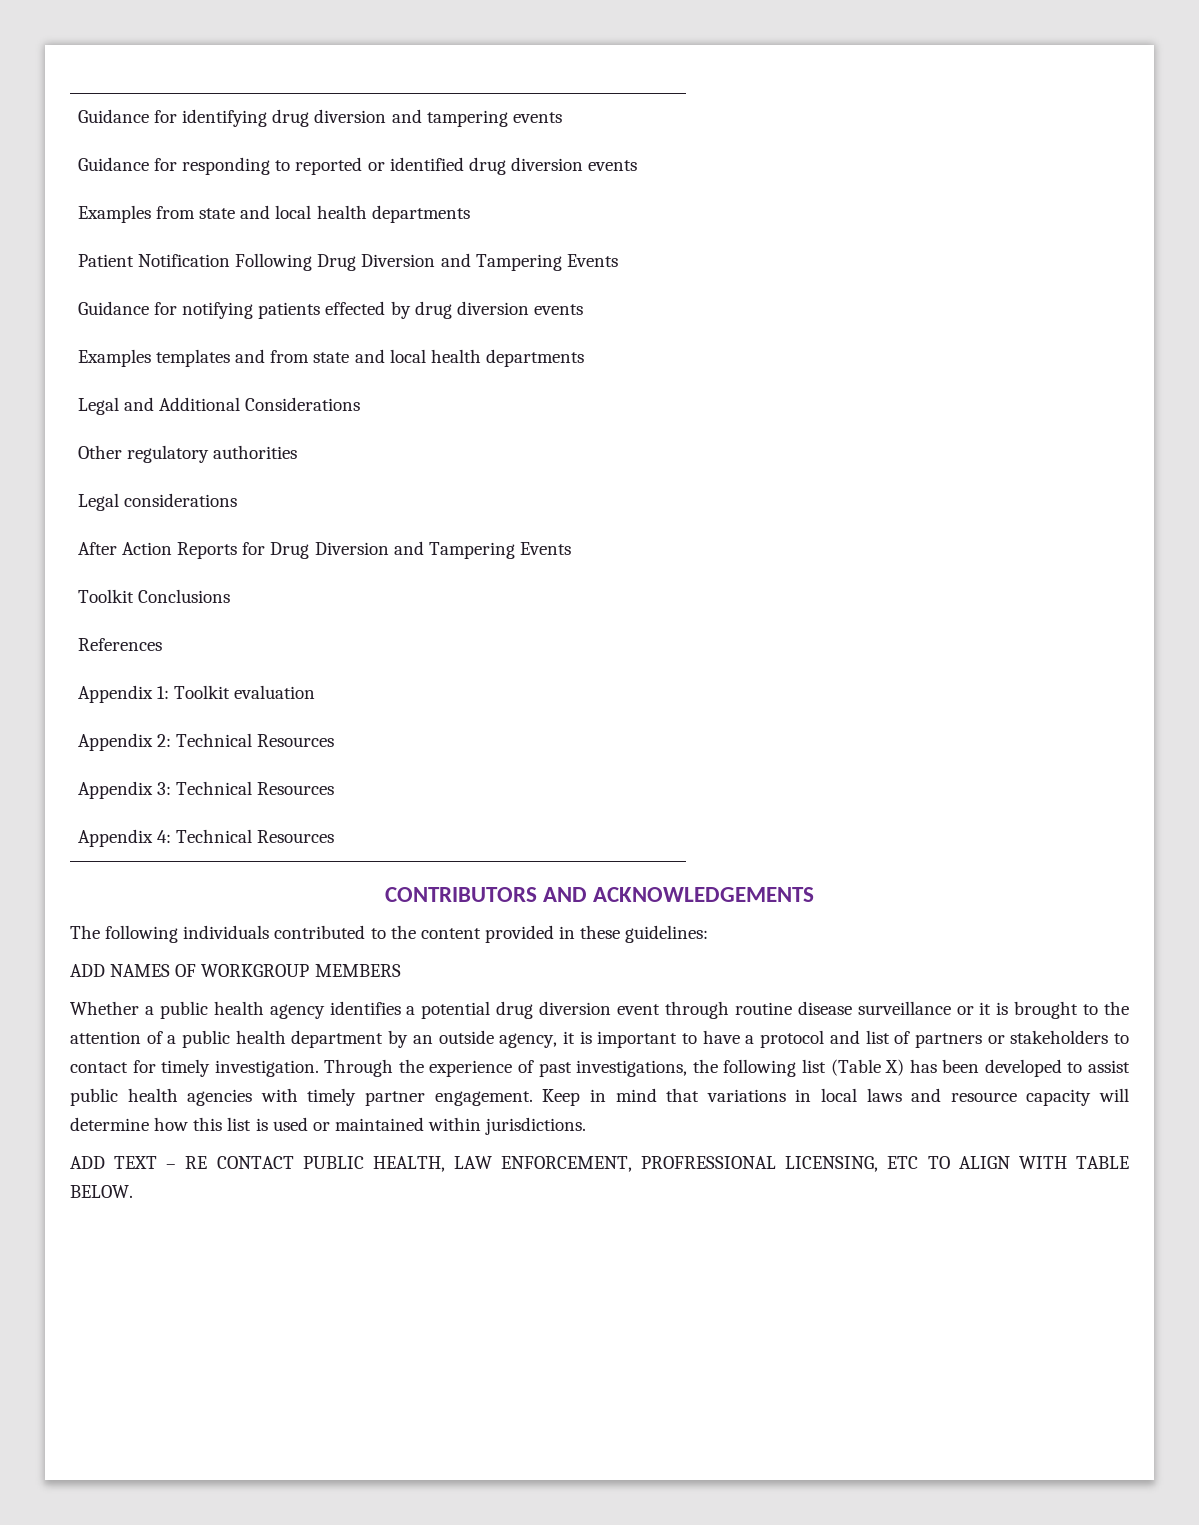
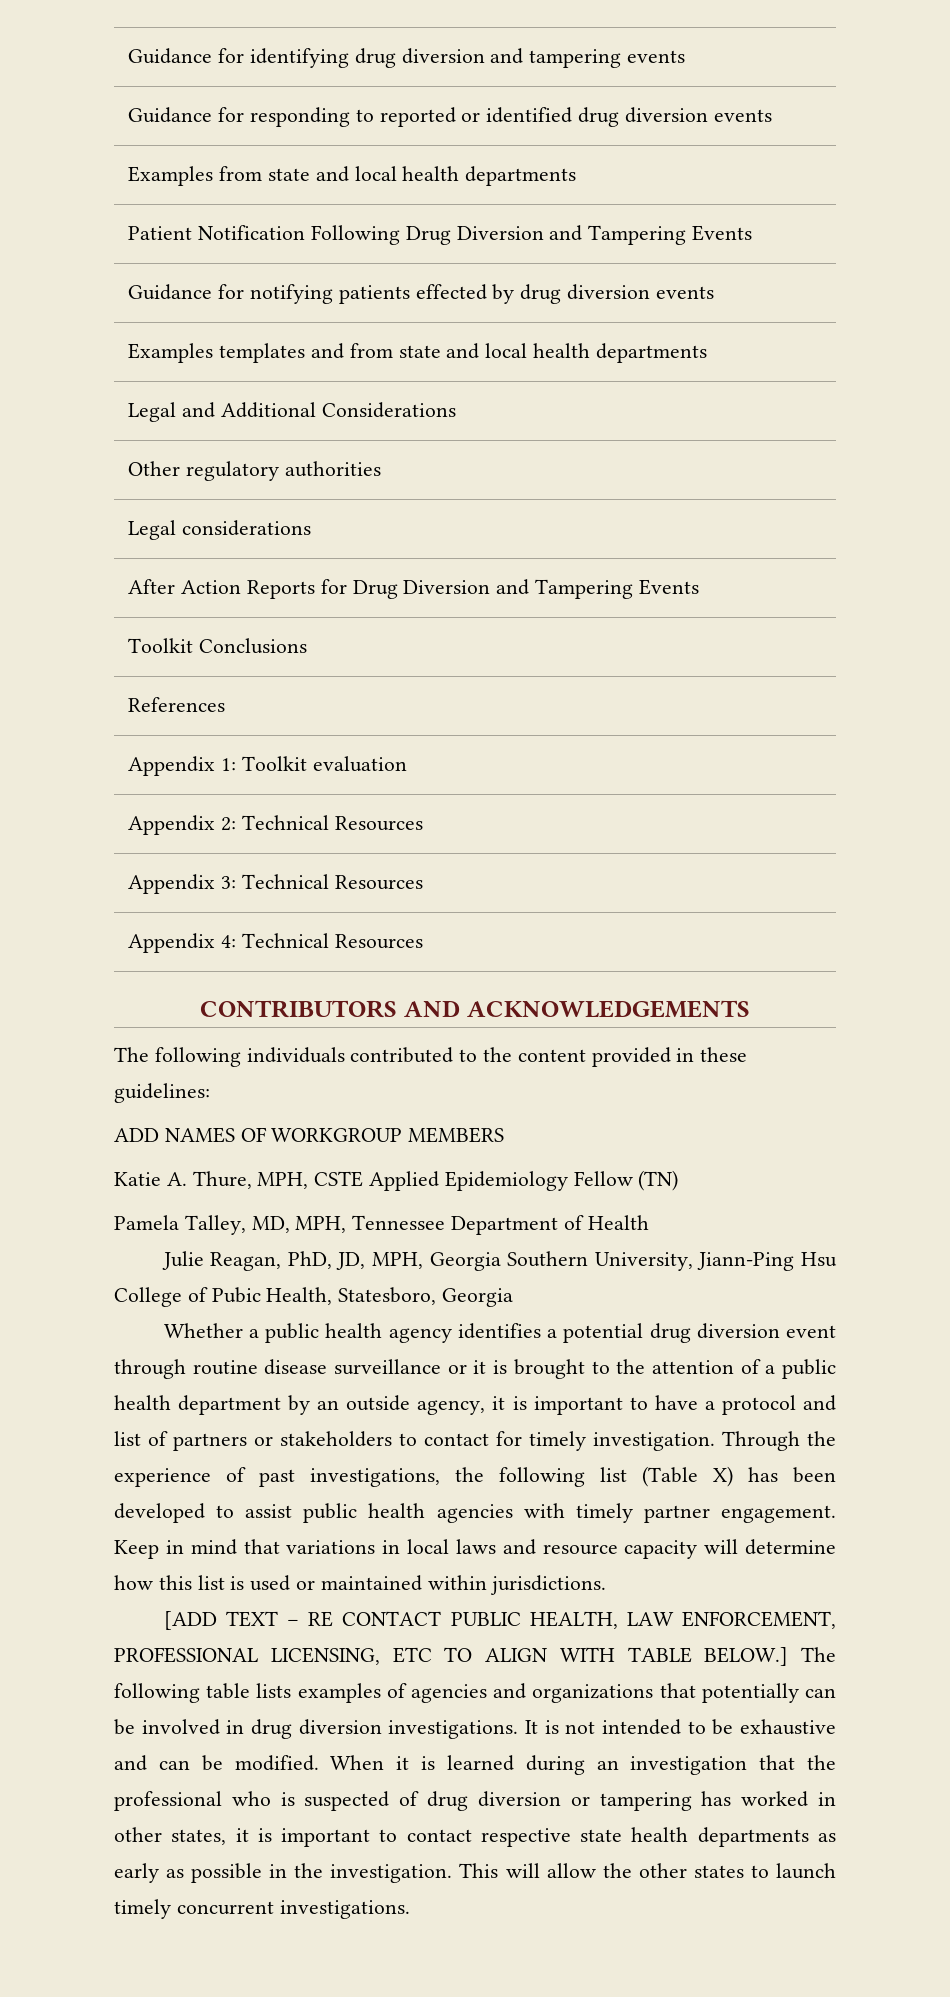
(401, 970) none -> [114,1170,679,1191] [114,1215,649,1235] [161,1251,837,1271] [114,1287,514,1307] // Katie A. Thure, MPH, CSTE Applied Epidemiology Fellow (TN) // Pamela Talley, MD, MPH, Tennessee Department of Health // Julie Reagan, PhD, JD, MPH, Georgia Southern University, Jiann-Ping Hsu College of Pubic Health, Statesboro, Georgia
[70,1156,105,1169] ADD -> [163,1611,217,1630] [ADD
[641,1156,777,1169] PROFRESSIONAL -> [114,1647,258,1663] PROFESSIONAL
[70,1185,133,1198] BELOW. -> [704,1647,836,1666] [114,1683,836,1703] [114,1719,836,1739] [114,1755,836,1775] [114,1791,837,1811] [114,1827,836,1847] [114,1863,837,1883] [114,1899,410,1919] BELOW.] The following table lists examples of agencies and organizations that potentially can be involved in drug diversion investigations. It is not intended to be exhaustive and can be modified. When it is learned during an investigation that the professional who is suspected of drug diversion or tampering has worked in other states, it is important to contact respective state health departments as early as possible in the investigation. This will allow the other states to launch timely concurrent investigations.

